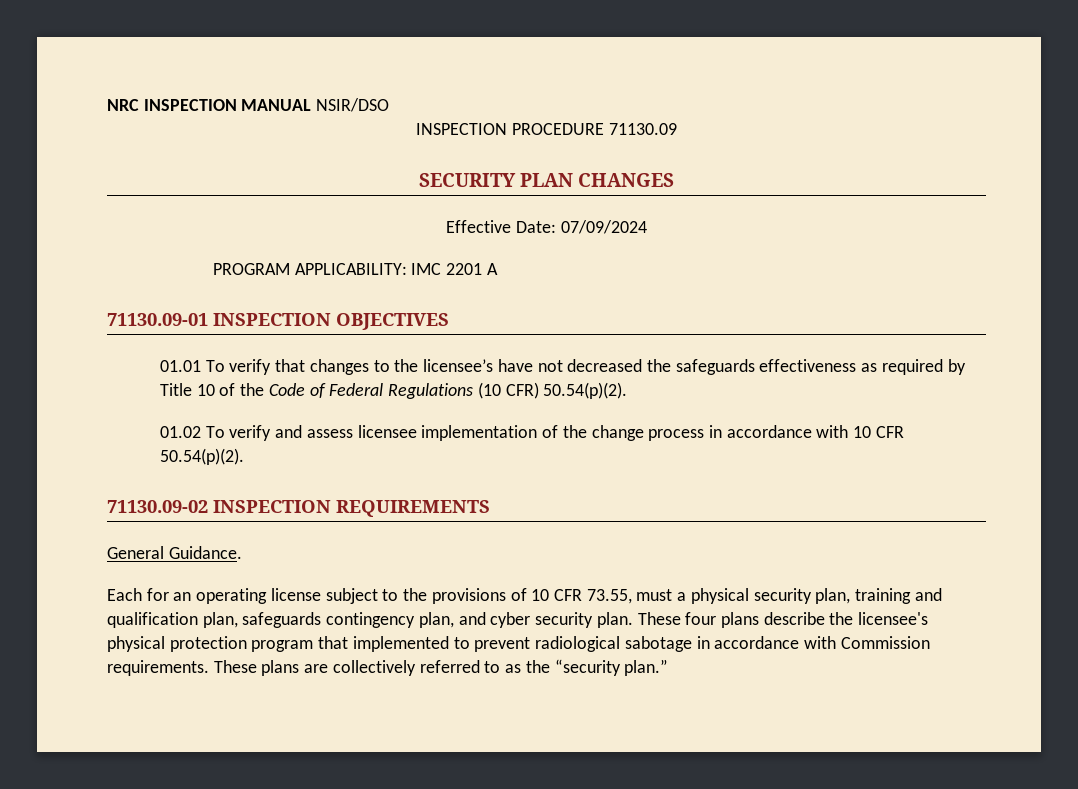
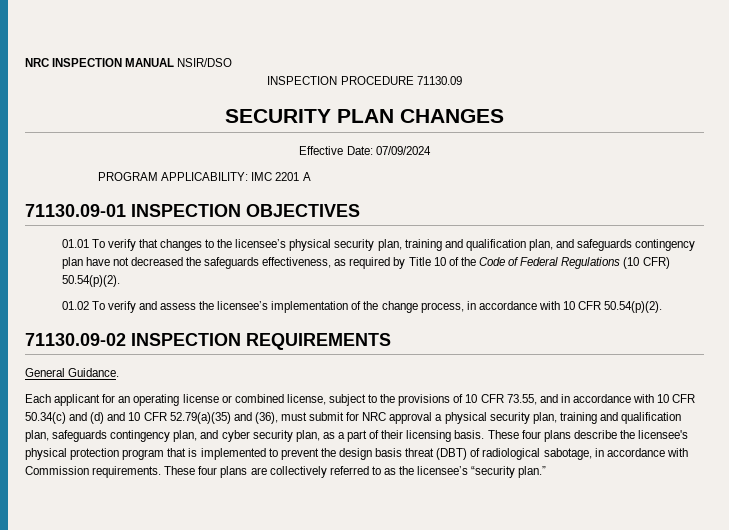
(494, 365) none -> [289,239,696,251] [61,257,83,269] physical security plan, training and qualification plan, and safeguards contingency plan
[759,359,857,372] effectiveness -> [262,257,332,268] effectiveness,
[357,425,417,438] licensee -> [199,301,269,310] the licensee’s
[648,429,705,441] process -> [420,302,464,313] process,
(142, 594) none -> [54,394,101,406] applicant
(321, 594) none -> [221,394,326,405] or combined license,
[636,589,673,601] must -> [539,394,696,403] [25,412,433,424] and in accordance with 10 CFR 50.34(c) and (d) and 10 CFR 52.79(a)(35) and (36), must submit for NRC approval
[596,612,633,628] plan. -> [295,430,485,442] plan, as a part of their licensing basis.
(349, 642) none -> [188,448,198,457] is
[535,636,692,652] radiological sabotage -> [320,448,592,460] the design basis threat (DBT) of radiological sabotage,
(257, 666) none -> [198,466,218,475] four
(550, 666) none -> [417,466,469,475] licensee’s

